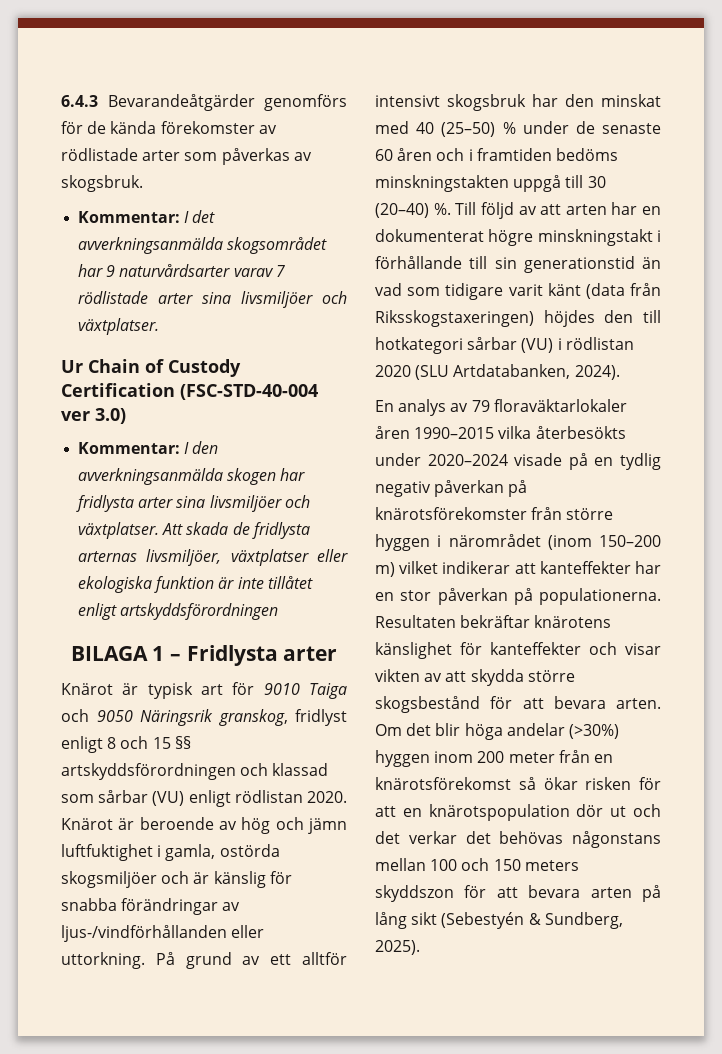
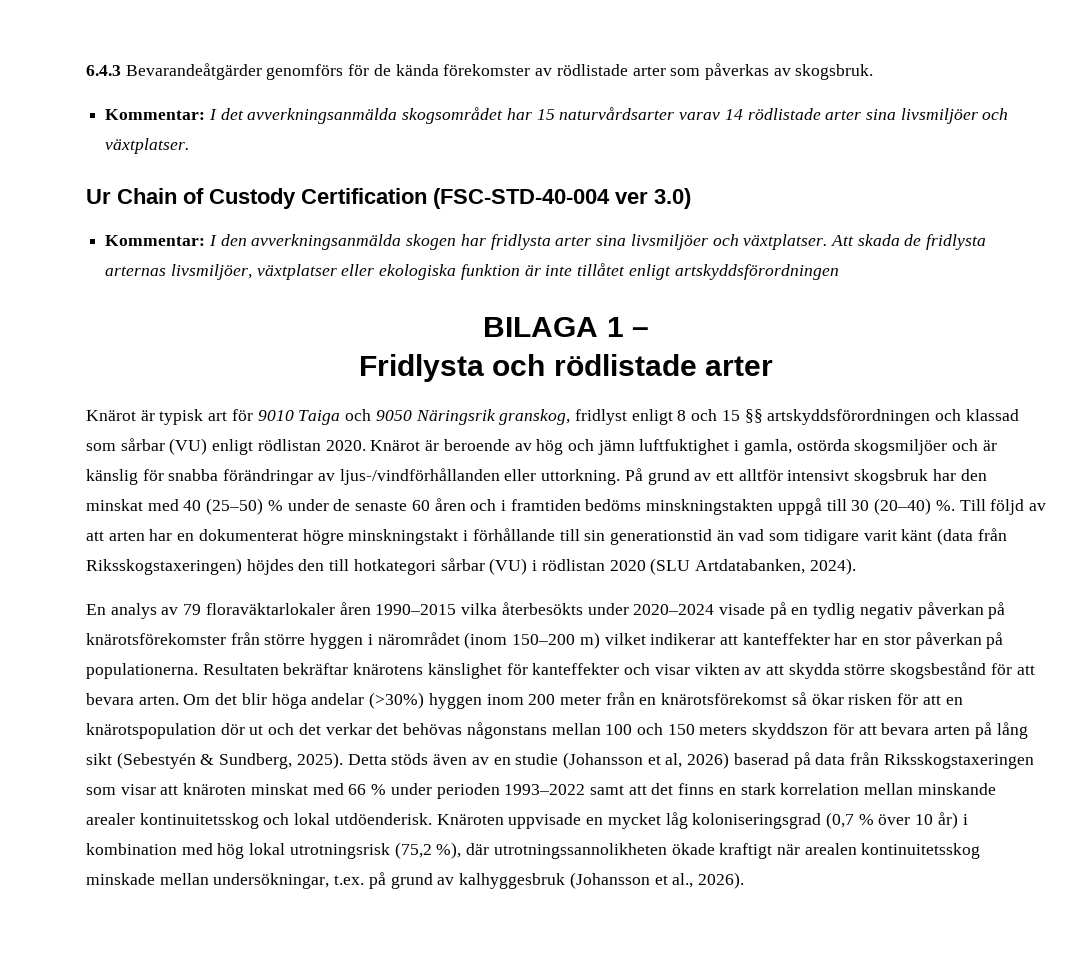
[106,265,116,277] 9 -> [536,109,555,120] 15
[275,265,285,277] 7 -> [724,109,743,120] 14
[186,645,278,666] Fridlysta -> [359,354,697,382] // Fridlysta och rödlistade
(420, 947) none -> [347,752,1034,769] [86,783,996,799] [86,812,968,829] [86,842,981,859] [86,872,744,889] Detta stöds även av en studie (Johansson et al, 2026) baserad på data från Riksskogstaxeringen som visar att knäroten minskat med 66 % under perioden 1993–2022 samt att det finns en stark korrelation mellan minskande arealer kontinuitetsskog och lokal utdöenderisk. Knäroten uppvisade en mycket låg koloniseringsgrad (0,7 % över 10 år) i kombination med hög lokal utrotningsrisk (75,2 %), där utrotningssannolikheten ökade kraftigt när arealen kontinuitetsskog minskade mellan undersökningar, t.ex. på grund av kalhyggesbruk (Johansson et al., 2026).

